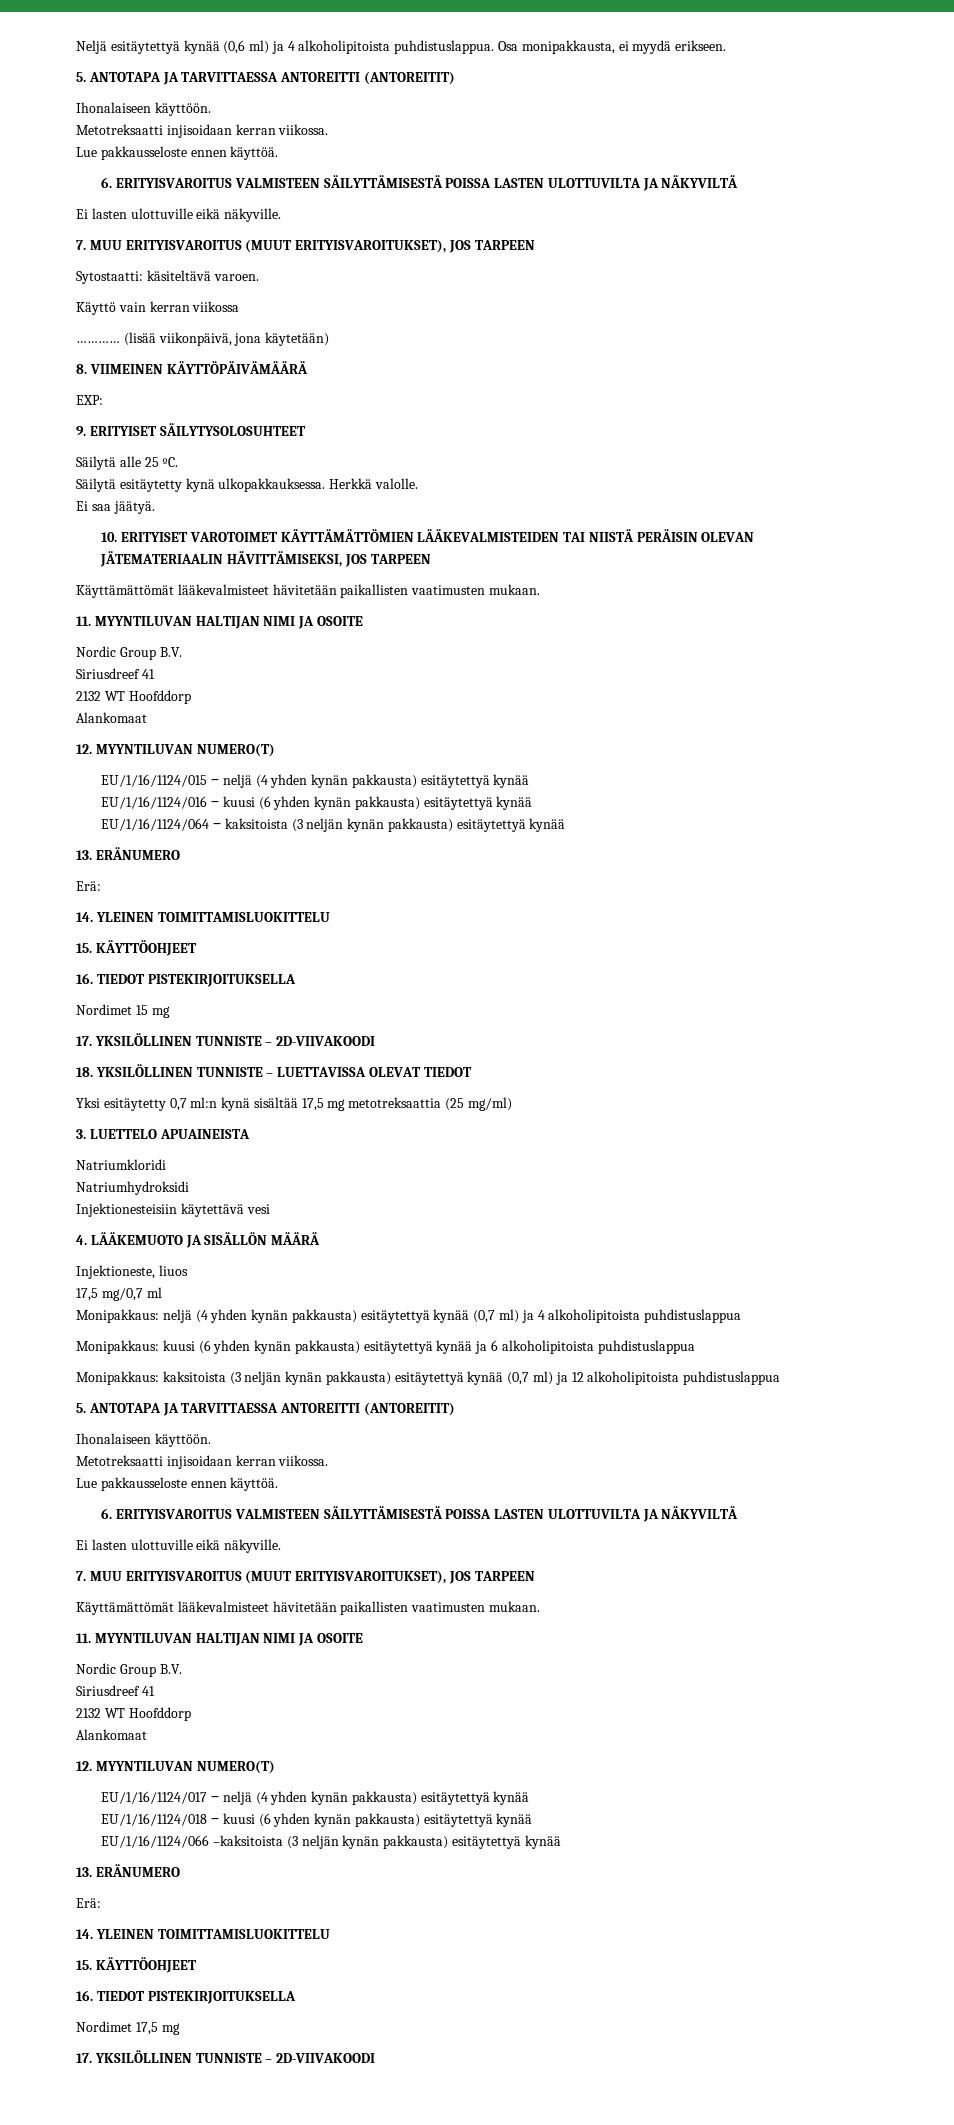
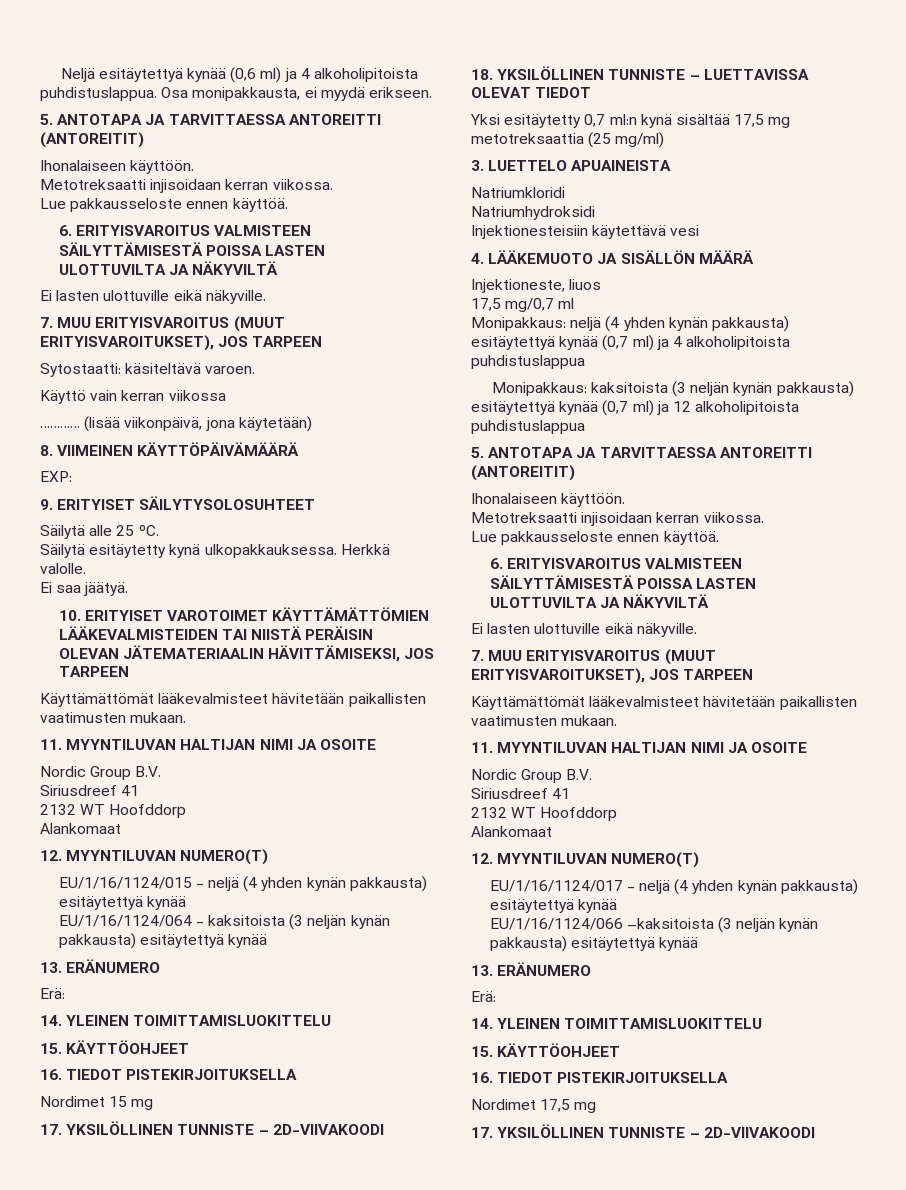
[101,796,533,810] // EU/1/16/1124/016 ‒ kuusi (6 yhden kynän pakkausta) esitäytettyä kynää -> (186, 903) none
[76,1340,695,1354] // Monipakkaus: kuusi (6 yhden kynän pakkausta) esitäytettyä kynää ja 6 alkoholipitoista puhdistuslappua -> (585, 362) none
[101,1813,533,1827] // EU/1/16/1124/018 ‒ kuusi (6 yhden kynän pakkausta) esitäytettyä kynää -> (617, 906) none

